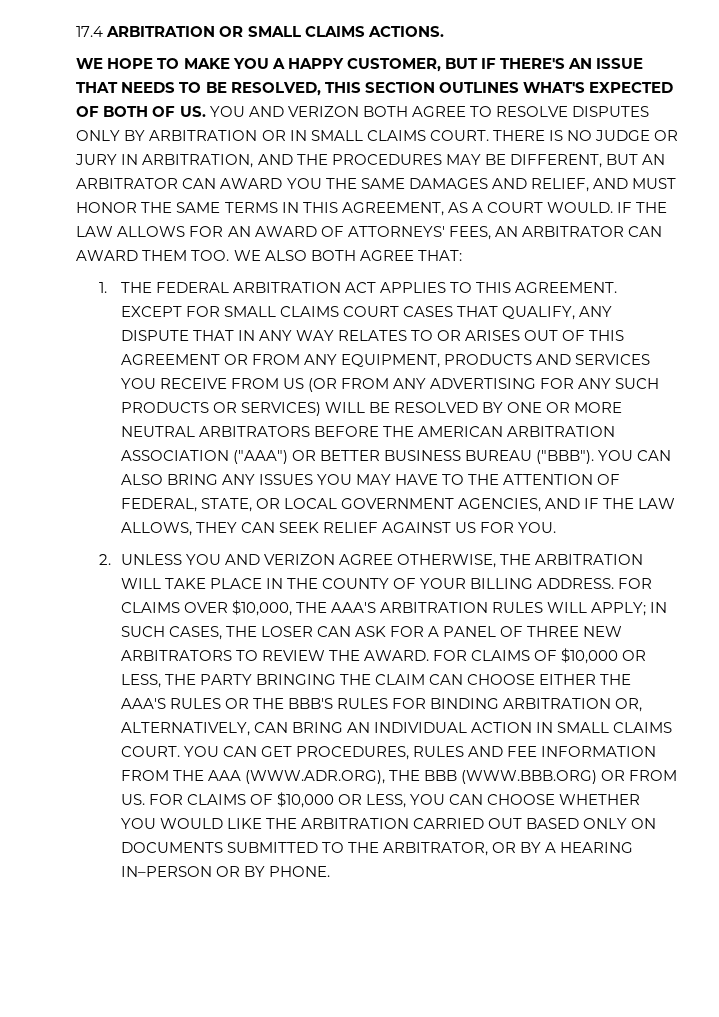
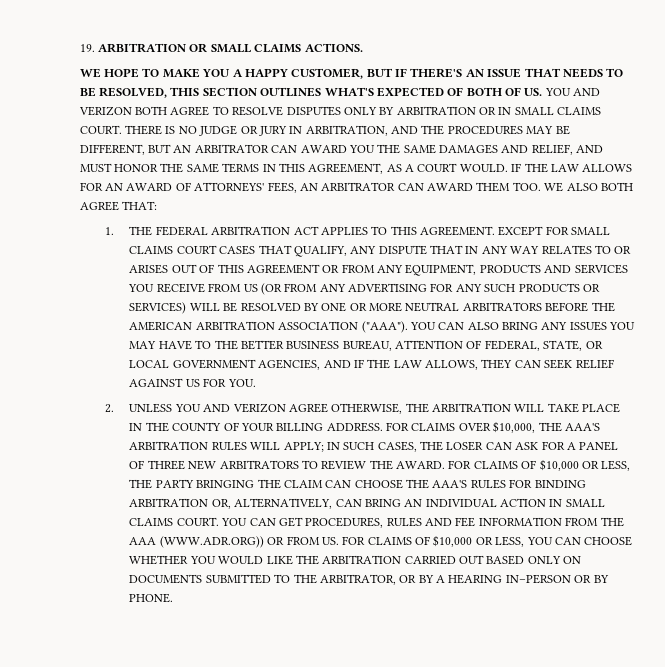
[76,26,104,37] 17.4 -> [79,44,95,52] 19.
[232,450,595,464] ("AAA") OR BETTER BUSINESS BUREAU ("BBB"). -> [361,321,408,333] ("AAA").
(500, 479) none -> [240,340,392,351] BETTER BUSINESS BUREAU,
[539,674,597,685] EITHER -> (403, 484) none
[224,698,388,709] OR THE BBB'S RULES -> (506, 484) none
[244,770,598,784] (WWW.ADR.ORG), THE BBB (WWW.BBB.ORG) -> [159,536,264,548] (WWW.ADR.ORG))

